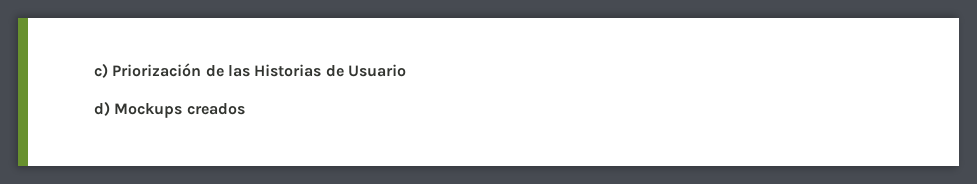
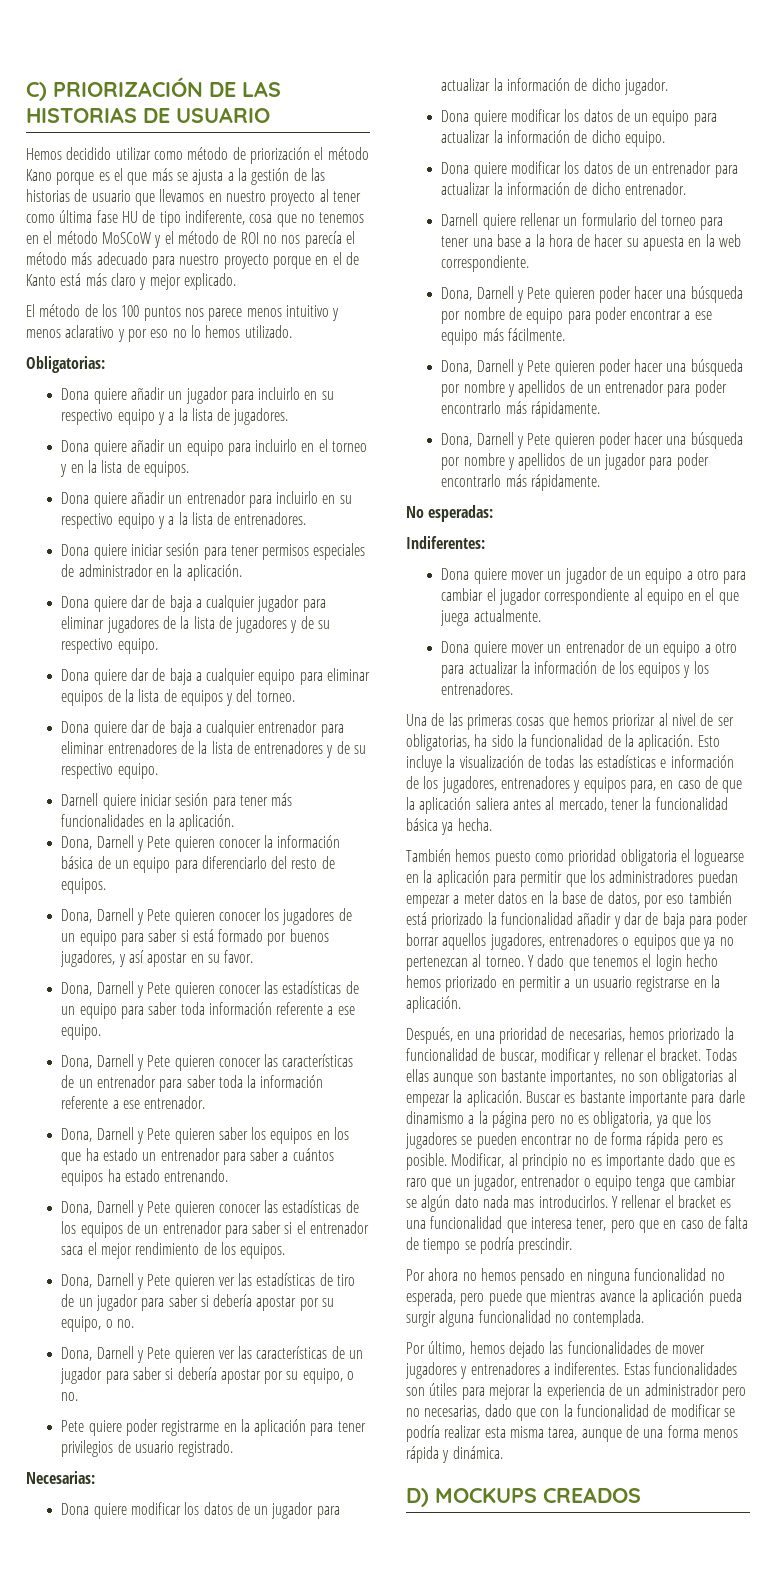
[94,63,406,78] [94,101,245,118] c) Priorización de las Historias de Usuario // d) Mockups creados -> [26,77,281,101] [26,107,270,123] [26,147,369,164] [26,168,325,185] [26,189,361,206] [26,210,365,227] [26,231,355,248] [26,252,359,269] [26,273,236,290] [26,304,340,321] [26,325,292,342] [26,356,105,373] [61,387,334,404] [61,408,289,425] [61,439,368,456] [60,460,189,477] [61,491,352,508] [61,512,307,529] [61,543,366,560] [61,564,242,581] [61,595,326,612] [61,616,331,633] [61,638,158,654] [61,668,371,685] [61,689,295,706] [61,720,344,737] [61,741,367,758] [61,763,158,779] [61,793,293,810] [61,814,235,831] [61,835,341,852] [61,856,335,873] [61,878,107,894] [61,908,352,925] [61,929,329,946] [60,950,254,967] [61,981,359,998] [61,1002,355,1019] [61,1024,102,1040] [61,1054,354,1071] [61,1075,324,1092] [61,1096,206,1109] [61,1127,350,1144] [61,1148,334,1165] [61,1169,229,1186] [61,1200,359,1217] [61,1221,370,1238] [61,1242,286,1259] [61,1273,356,1290] [61,1294,335,1311] [61,1316,134,1332] [61,1346,364,1363] [60,1367,355,1384] [61,1392,79,1401] [61,1419,366,1436] [61,1440,234,1457] [26,1471,95,1484] [61,1502,340,1519] [441,78,668,95] [441,109,717,126] [441,130,665,147] [441,161,738,178] [441,182,686,195] [441,213,724,230] [441,234,742,251] [441,255,530,272] [441,286,743,303] [441,307,712,324] [441,328,565,345] [441,359,743,376] [441,380,727,397] [441,401,600,418] [441,432,743,449] [441,453,709,470] [441,474,600,491] [406,505,494,522] [406,536,485,549] [441,567,747,584] [441,588,739,605] [440,609,541,626] [441,640,738,657] [441,661,709,678] [441,682,514,695] [406,713,734,730] [406,734,720,751] [406,755,734,772] [406,776,743,793] [406,797,728,814] [406,818,492,835] [406,849,745,866] [406,870,738,887] [406,891,732,908] [406,912,749,929] [406,933,734,950] [406,954,718,971] [406,975,720,992] [406,996,461,1013] [406,1027,734,1044] [406,1048,737,1065] [406,1069,737,1086] [406,1090,745,1107] [406,1111,712,1128] [405,1132,723,1149] [406,1153,735,1170] [406,1174,736,1191] [406,1195,732,1212] [406,1216,749,1233] [406,1237,573,1254] [406,1268,725,1285] [406,1289,742,1306] [406,1310,645,1327] [406,1341,706,1358] [405,1362,737,1379] [406,1383,746,1400] [406,1404,735,1421] [406,1425,738,1442] [406,1446,503,1463] [406,1487,641,1507] C) PRIORIZACIÓN DE LAS HISTORIAS DE USUARIO // Hemos decidido utilizar como método de priorización el método Kano porque es el que más se ajusta a la gestión de las historias de usuario que llevamos en nuestro proyecto al tener como última fase HU de tipo indiferente, cosa que no tenemos en el método MoSCoW y el método de ROI no nos parecía el método más adecuado para nuestro proyecto porque en el de Kanto está más claro y mejor explicado. // El método de los 100 puntos nos parece menos intuitivo y menos aclarativo y por eso no lo hemos utilizado. // Obligatorias: // Dona quiere añadir un jugador para incluirlo en su respectivo equipo y a la lista de jugadores. // Dona quiere añadir un equipo para incluirlo en el torneo y en la lista de equipos. // Dona quiere añadir un entrenador para incluirlo en su respectivo equipo y a la lista de entrenadores. // Dona quiere iniciar sesión para tener permisos especiales de administrador en la aplicación. // Dona quiere dar de baja a cualquier jugador para eliminar jugadores de la lista de jugadores y de su respectivo equipo. // Dona quiere dar de baja a cualquier equipo para eliminar equipos de la lista de equipos y del torneo. // Dona quiere dar de baja a cualquier entrenador para eliminar entrenadores de la lista de entrenadores y de su respectivo equipo. // Darnell quiere iniciar sesión para tener más funcionalidades en la aplicación. // Dona, Darnell y Pete quieren conocer la información básica de un equipo para diferenciarlo del resto de equipos. // Dona, Darnell y Pete quieren conocer los jugadores de un equipo para saber si está formado por buenos jugadores, y así apostar en su favor. // Dona, Darnell y Pete quieren conocer las estadísticas de un equipo para saber toda información referente a ese equipo. // Dona, Darnell y Pete quieren conocer las características de un entrenador para saber toda la información referente a ese entrenador. // Dona, Darnell y Pete quieren saber los equipos en los que ha estado un entrenador para saber a cuántos equipos ha estado entrenando. // Dona, Darnell y Pete quieren conocer las estadísticas de los equipos de un entrenador para saber si el entrenador saca el mejor rendimiento de los equipos. // Dona, Darnell y Pete quieren ver las estadísticas de tiro de un jugador para saber si debería apostar por su equipo, o no. // Dona, Darnell y Pete quieren ver las características de un jugador para saber si debería apostar por su equipo, o no. // Pete quiere poder registrarme en la aplicación para tener privilegios de usuario registrado. // Necesarias: // Dona quiere modificar los datos de un jugador para actualizar la información de dicho jugador. // Dona quiere modificar los datos de un equipo para actualizar la información de dicho equipo. // Dona quiere modificar los datos de un entrenador para actualizar la información de dicho entrenador. // Darnell quiere rellenar un formulario del torneo para tener una base a la hora de hacer su apuesta en la web correspondiente. // Dona, Darnell y Pete quieren poder hacer una búsqueda por nombre de equipo para poder encontrar a ese equipo más fácilmente. // Dona, Darnell y Pete quieren poder hacer una búsqueda por nombre y apellidos de un entrenador para poder encontrarlo más rápidamente. // Dona, Darnell y Pete quieren poder hacer una búsqueda por nombre y apellidos de un jugador para poder encontrarlo más rápidamente. // No esperadas: // Indiferentes: // Dona quiere mover un jugador de un equipo a otro para cambiar el jugador correspondiente al equipo en el que juega actualmente. // Dona quiere mover un entrenador de un equipo a otro para actualizar la información de los equipos y los entrenadores. // Una de las primeras cosas que hemos priorizar al nivel de ser obligatorias, ha sido la funcionalidad de la aplicación. Esto incluye la visualización de todas las estadísticas e información de los jugadores, entrenadores y equipos para, en caso de que la aplicación saliera antes al mercado, tener la funcionalidad básica ya hecha. // También hemos puesto como prioridad obligatoria el loguearse en la aplicación para permitir que los administradores puedan empezar a meter datos en la base de datos, por eso también está priorizado la funcionalidad añadir y dar de baja para poder borrar aquellos jugadores, entrenadores o equipos que ya no pertenezcan al torneo. Y dado que tenemos el login hecho hemos priorizado en permitir a un usuario registrarse en la aplicación. // Después, en una prioridad de necesarias, hemos priorizado la funcionalidad de buscar, modificar y rellenar el bracket. Todas ellas aunque son bastante importantes, no son obligatorias al empezar la aplicación. Buscar es bastante importante para darle dinamismo a la página pero no es obligatoria, ya que los jugadores se pueden encontrar no de forma rápida pero es posible. Modificar, al principio no es importante dado que es raro que un jugador, entrenador o equipo tenga que cambiar se algún dato nada mas introducirlos. Y rellenar el bracket es una funcionalidad que interesa tener, pero que en caso de falta de tiempo se podría prescindir. // Por ahora no hemos pensado en ninguna funcionalidad no esperada, pero puede que mientras avance la aplicación pueda surgir alguna funcionalidad no contemplada. // Por último, hemos dejado las funcionalidades de mover jugadores y entrenadores a indiferentes. Estas funcionalidades son útiles para mejorar la experiencia de un administrador pero no necesarias, dado que con la funcionalidad de modificar se podría realizar esta misma tarea, aunque de una forma menos rápida y dinámica. // D) MOCKUPS CREADOS

